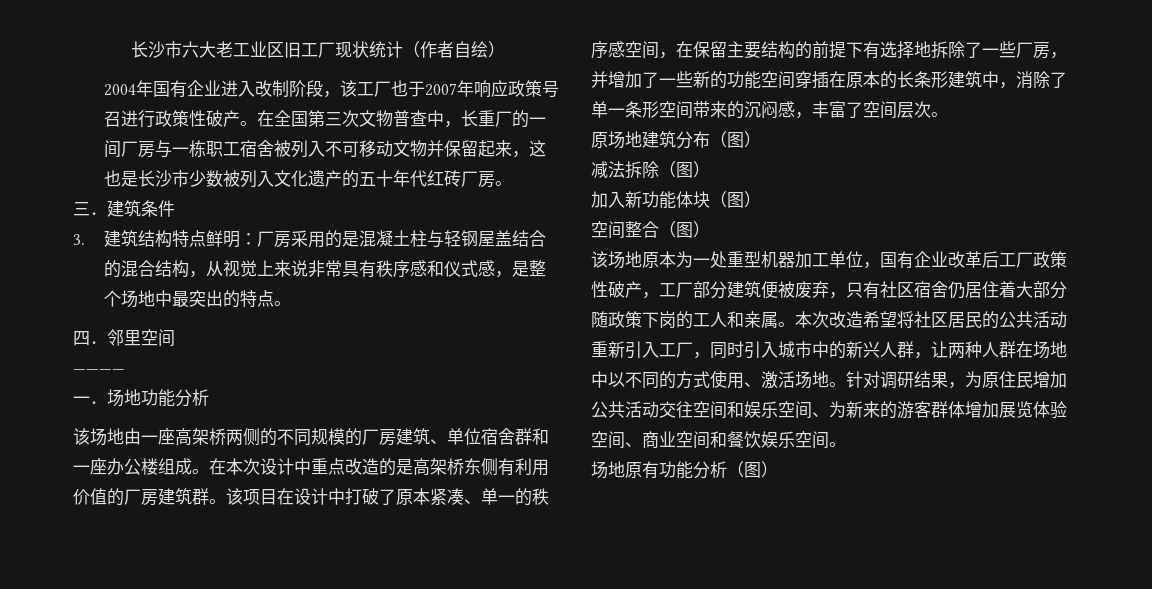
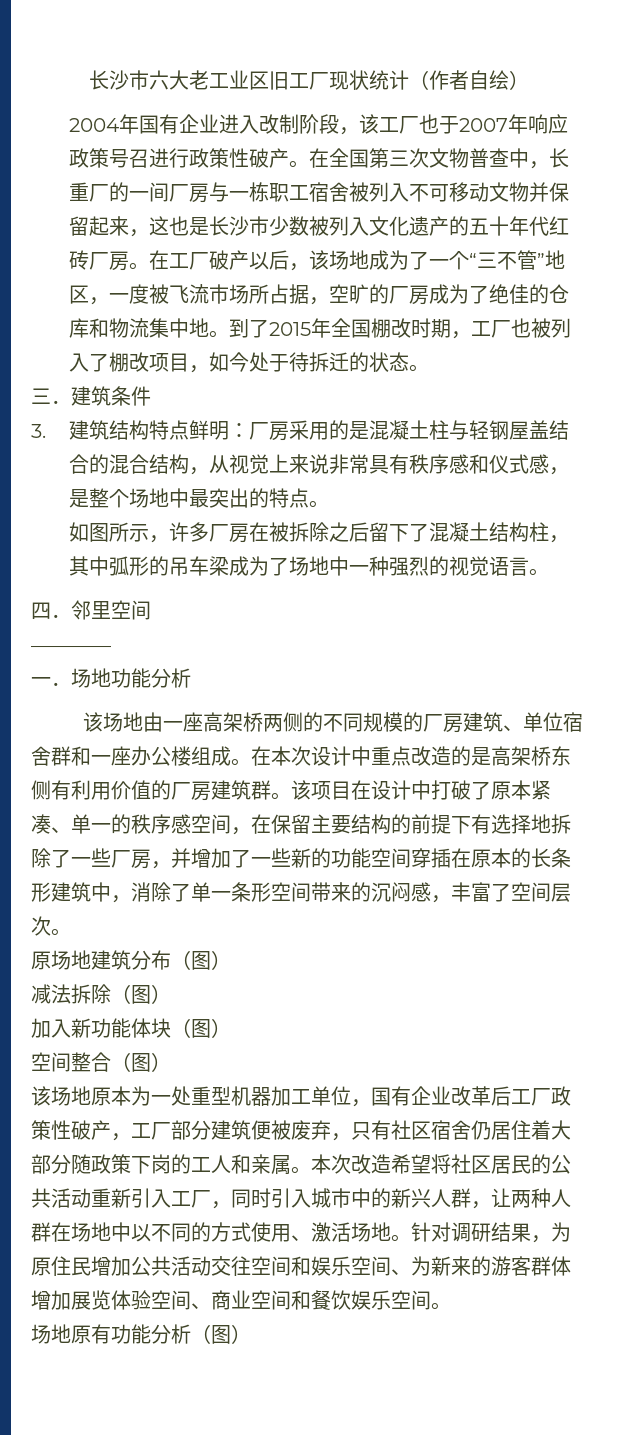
(512, 183) none -> [149,250,566,271] [69,284,570,305] [69,318,572,339] [69,352,430,373] 在工厂破产以后，该场地成为了一个“三不管”地区，一度被飞流市场所占据，空旷的厂房成为了绝佳的仓库和物流集中地。到了2015年全国棚改时期，工厂也被列入了棚改项目，如今处于待拆迁的状态。
(291, 303) none -> [69,522,570,543] [69,556,550,576] // 如图所示，许多厂房在被拆除之后留下了混凝土结构柱，其中弧形的吊车梁成为了场地中一种强烈的视觉语言。

